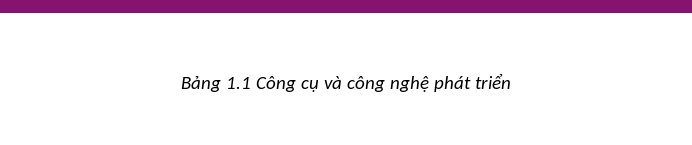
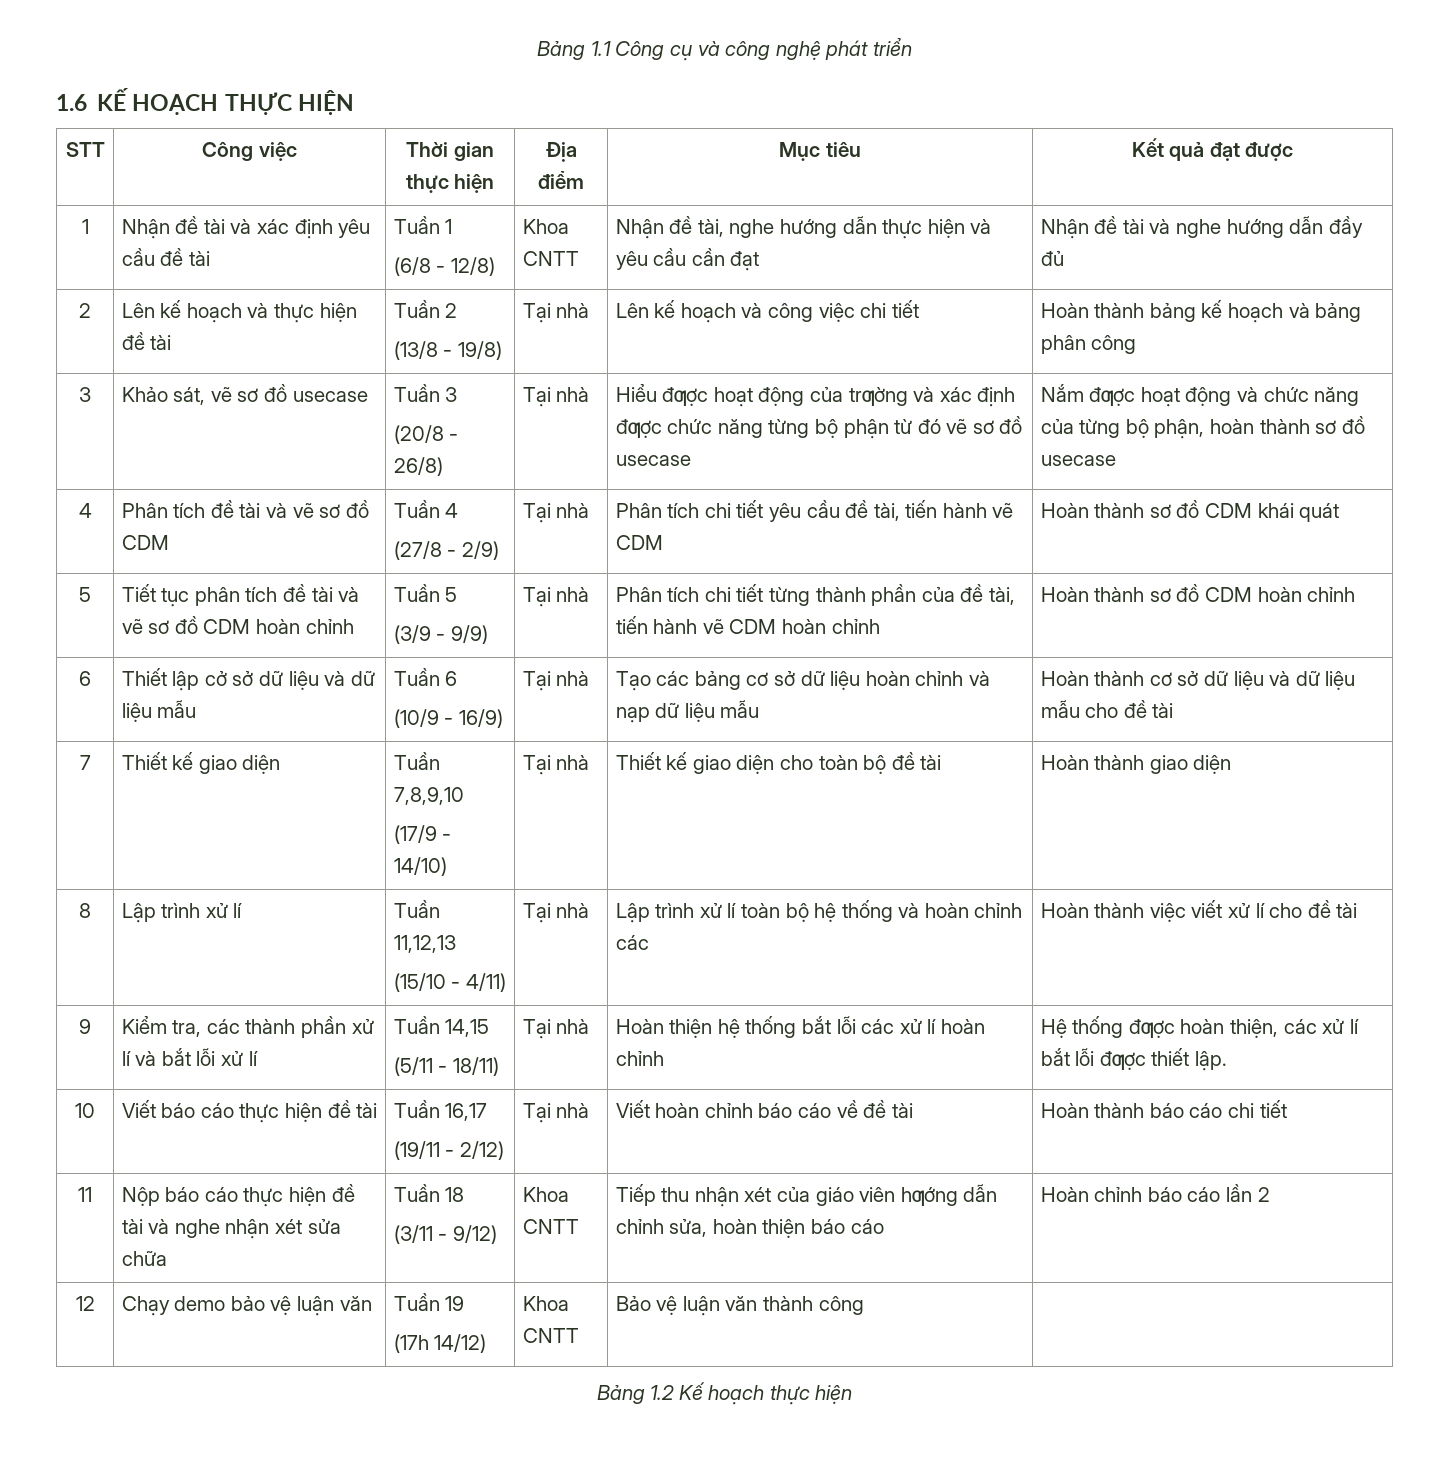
(511, 81) none -> [56,88,354,115] [65,142,105,157] [202,142,297,161] [406,142,494,161] [405,174,495,193] [545,142,577,162] [538,171,584,189] [779,142,861,161] [1131,138,1294,161] [81,219,89,234] [121,216,371,239] [121,248,210,266] [393,216,453,234] [393,257,495,276] [522,219,569,234] [522,251,579,266] [615,216,992,239] [615,248,760,271] [1040,216,1363,239] [1040,251,1064,266] [79,303,91,318] [121,300,357,323] [121,332,172,350] [393,300,458,318] [393,341,502,360] [522,303,590,323] [615,300,919,323] [1040,300,1362,323] [1040,335,1137,354] [79,387,91,402] [121,384,368,405] [393,384,458,402] [393,425,459,444] [393,457,443,476] [522,387,590,407] [615,384,1016,407] [615,416,1023,439] [615,455,691,466] [1040,384,1360,407] [1040,416,1365,439] [1040,455,1116,466] [78,503,92,518] [121,500,369,518] [121,535,169,550] [393,500,459,518] [393,541,499,560] [522,503,590,523] [615,500,1014,522] [615,535,663,550] [1040,500,1340,522] [79,587,91,602] [121,584,360,607] [121,616,354,634] [393,584,458,602] [393,625,488,644] [522,587,590,607] [615,584,1015,606] [615,616,880,634] [1040,584,1356,602] [79,671,91,686] [121,668,375,691] [121,700,197,722] [393,668,458,686] [393,709,503,728] [522,671,590,691] [615,670,990,691] [615,700,760,723] [1040,670,1356,690] [1040,700,1174,718] [79,755,91,770] [121,752,281,774] [393,752,440,770] [393,787,464,805] [393,825,452,844] [393,857,447,876] [522,755,590,775] [615,752,942,774] [1040,755,1232,774] [79,903,91,918] [121,903,243,923] [393,900,440,918] [393,935,456,953] [393,973,506,992] [522,903,590,923] [615,900,1023,923] [615,935,649,950] [1040,900,1358,922] [79,1019,91,1034] [121,1016,374,1038] [121,1048,258,1066] [393,1016,490,1037] [393,1057,499,1076] [522,1019,590,1039] [615,1016,985,1038] [615,1051,664,1066] [1040,1016,1359,1038] [1040,1048,1228,1071] [75,1103,95,1118] [121,1100,378,1123] [393,1100,488,1121] [393,1141,504,1160] [522,1103,590,1123] [615,1100,913,1118] [1040,1100,1287,1118] [78,1187,92,1202] [121,1184,355,1207] [121,1219,341,1239] [121,1250,167,1266] [393,1184,465,1202] [393,1225,497,1244] [522,1187,569,1202] [522,1219,579,1234] [615,1184,998,1207] [615,1219,884,1238] [1040,1184,1270,1202] [75,1296,95,1311] [121,1296,372,1316] [393,1293,465,1311] [393,1334,487,1353] [522,1296,569,1311] [522,1328,579,1343] [615,1296,864,1316] [596,1382,853,1405] // 1.6 KẾ HOẠCH THỰC HIỆN // STT | Công việc | Thời gian thực hiện | Địa điểm | Mục tiêu | Kết quả đạt được // 1 | Nhận đề tài và xác định yêu cầu đề tài | Tuần 1 // (6/8 - 12/8) | Khoa CNTT | Nhận đề tài, nghe hướng dẫn thực hiện và yêu cầu cần đạt | Nhận đề tài và nghe hướng dẫn đầy đủ // 2 | Lên kế hoạch và thực hiện đề tài | Tuần 2 // (13/8 - 19/8) | Tại nhà | Lên kế hoạch và công việc chi tiết | Hoàn thành bảng kế hoạch và bảng phân công // 3 | Khảo sát, vẽ sơ đồ usecase | Tuần 3 // (20/8 - 26/8) | Tại nhà | Hiểu đƣợc hoạt động của trƣờng và xác định đƣợc chức năng từng bộ phận từ đó vẽ sơ đồ usecase | Nắm đƣợc hoạt động và chức năng của từng bộ phận, hoàn thành sơ đồ usecase // 4 | Phân tích đề tài và vẽ sơ đồ CDM | Tuần 4 // (27/8 - 2/9) | Tại nhà | Phân tích chi tiết yêu cầu đề tài, tiến hành vẽ CDM | Hoàn thành sơ đồ CDM khái quát // 5 | Tiết tục phân tích đề tài và vẽ sơ đồ CDM hoàn chỉnh | Tuần 5 // (3/9 - 9/9) | Tại nhà | Phân tích chi tiết từng thành phần của đề tài, tiến hành vẽ CDM hoàn chỉnh | Hoàn thành sơ đồ CDM hoàn chỉnh // 6 | Thiết lập cở sở dữ liệu và dữ liệu mẫu | Tuần 6 // (10/9 - 16/9) | Tại nhà | Tạo các bảng cơ sở dữ liệu hoàn chỉnh và nạp dữ liệu mẫu | Hoàn thành cơ sở dữ liệu và dữ liệu mẫu cho đề tài // 7 | Thiết kế giao diện | Tuần 7,8,9,10 // (17/9 - 14/10) | Tại nhà | Thiết kế giao diện cho toàn bộ đề tài | Hoàn thành giao diện // 8 | Lập trình xử lí | Tuần 11,12,13 // (15/10 - 4/11) | Tại nhà | Lập trình xử lí toàn bộ hệ thống và hoàn chỉnh các | Hoàn thành việc viết xử lí cho đề tài // 9 | Kiểm tra, các thành phần xử lí và bắt lỗi xử lí | Tuần 14,15 // (5/11 - 18/11) | Tại nhà | Hoàn thiện hệ thống bắt lỗi các xử lí hoàn chỉnh | Hệ thống đƣợc hoàn thiện, các xử lí bắt lỗi đƣợc thiết lập. // 10 | Viết báo cáo thực hiện đề tài | Tuần 16,17 // (19/11 - 2/12) | Tại nhà | Viết hoàn chỉnh báo cáo về đề tài | Hoàn thành báo cáo chi tiết // 11 | Nộp báo cáo thực hiện đề tài và nghe nhận xét sửa chữa | Tuần 18 // (3/11 - 9/12) | Khoa CNTT | Tiếp thu nhận xét của giáo viên hƣớng dẫn chỉnh sửa, hoàn thiện báo cáo | Hoàn chỉnh báo cáo lần 2 // 12 | Chạy demo bảo vệ luận văn | Tuần 19 // (17h 14/12) | Khoa CNTT | Bảo vệ luận văn thành công | // Bảng 1.2 Kế hoạch thực hiện

